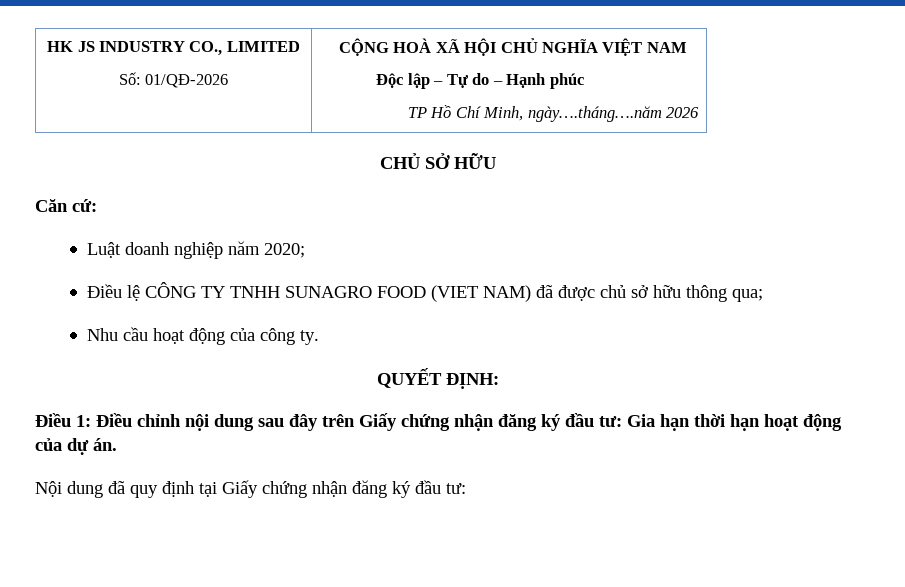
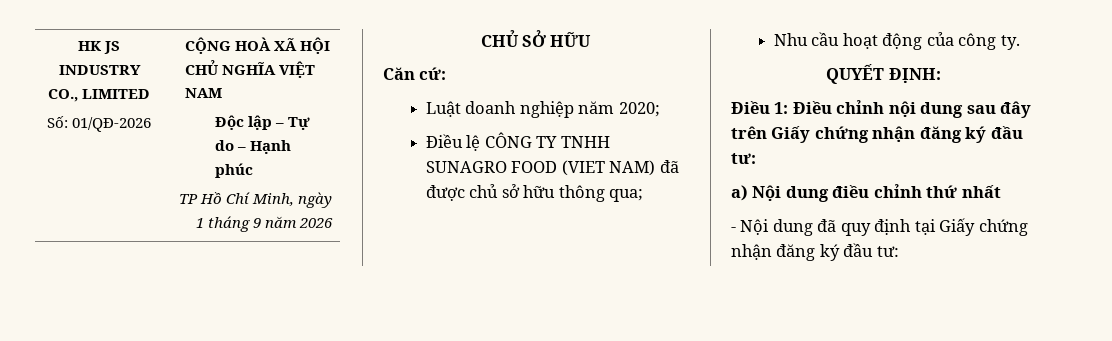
[527,106,662,122] ngày….tháng….năm -> [297,192,332,208] [195,216,297,232] ngày 1 tháng 9 năm
[627,414,842,431] [35,438,117,455] Gia hạn thời hạn hoạt động của dự án. // -> [731,184,1001,202] [731,227,736,232] // a) Nội dung điều chỉnh thứ nhất // -

